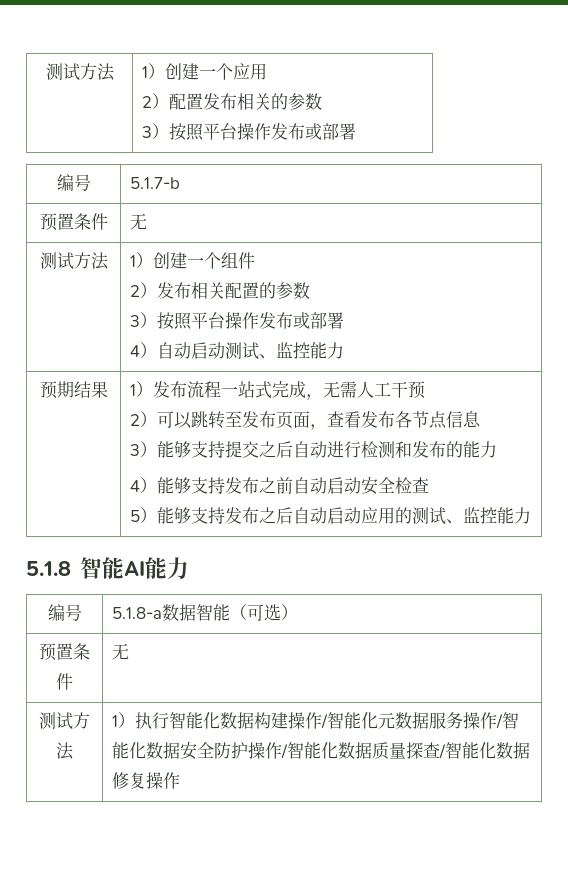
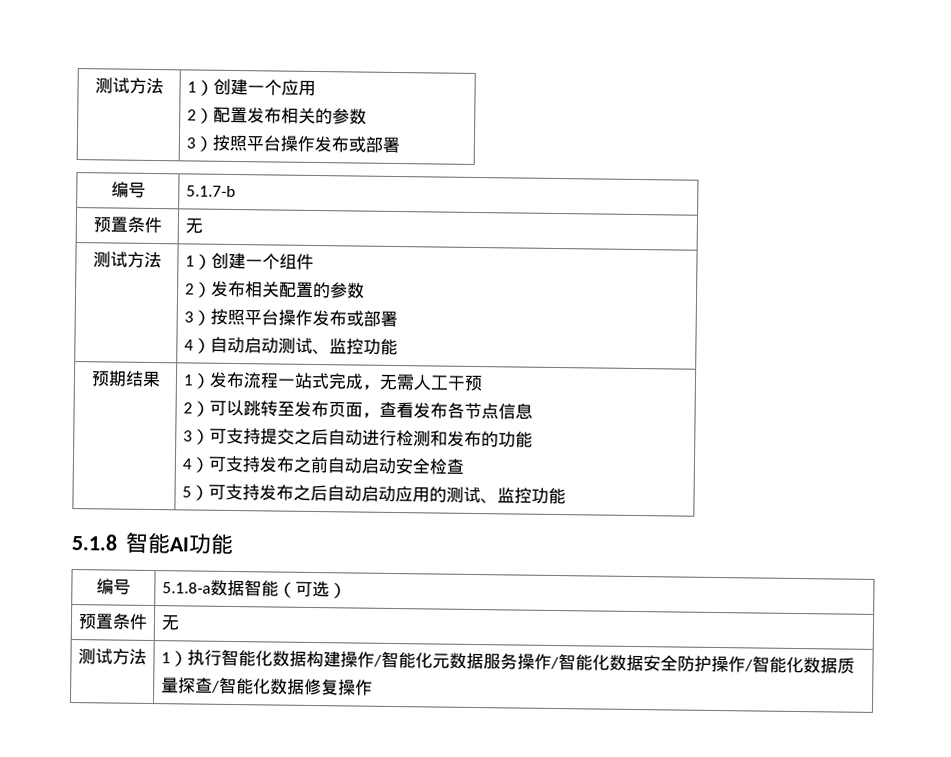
[309,342,344,359] 能力 -> [362,338,398,356] 功能
[156,441,191,458] 能够 -> [208,428,227,444] 可
[462,441,497,458] [129,477,191,494] 能力 // 4）能够 -> [497,431,533,448] [181,456,227,473] 功能 // 4）可
[156,507,191,524] 能够 -> [207,484,226,500] 可
[496,507,531,524] 能力 -> [530,487,566,505] 功能
[144,557,189,580] 能力 -> [187,533,234,555] 功能

